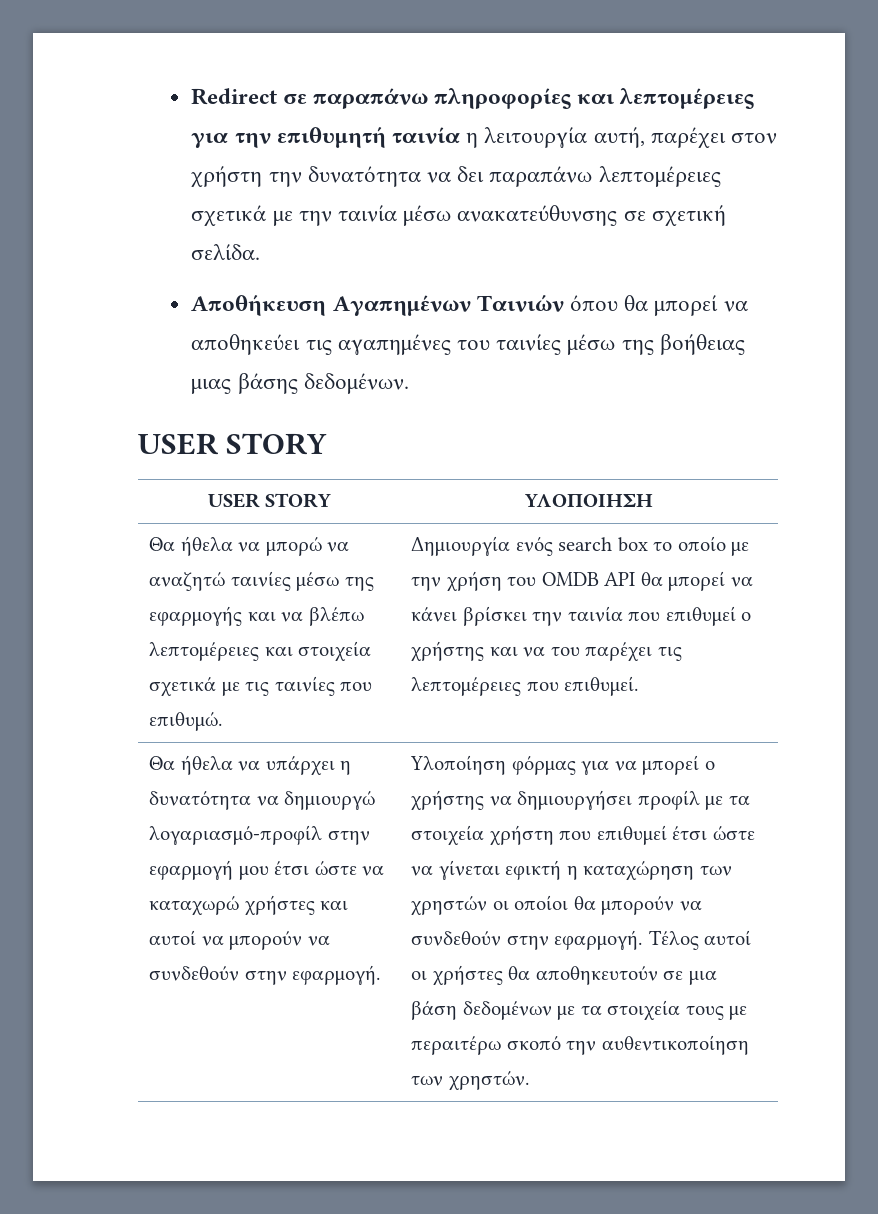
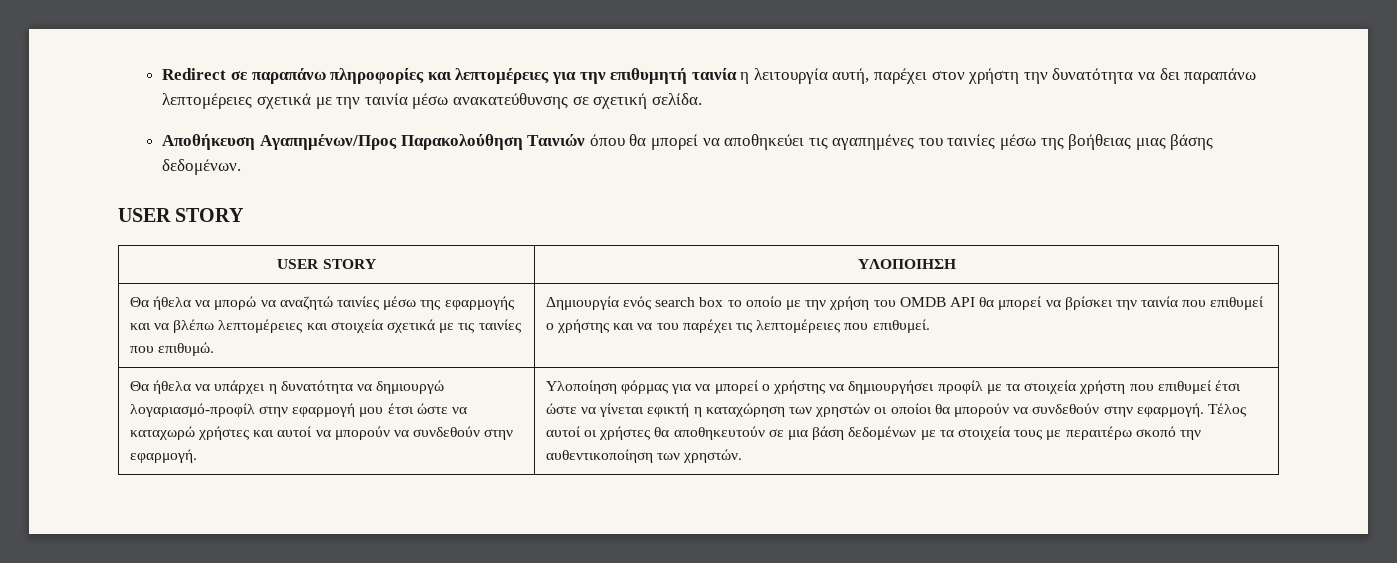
[332,295,471,316] Αγαπημένων -> [259,134,523,150] Αγαπημένων/Προς Παρακολούθηση
[411,607,458,622] κάνει -> (1061, 303) none

